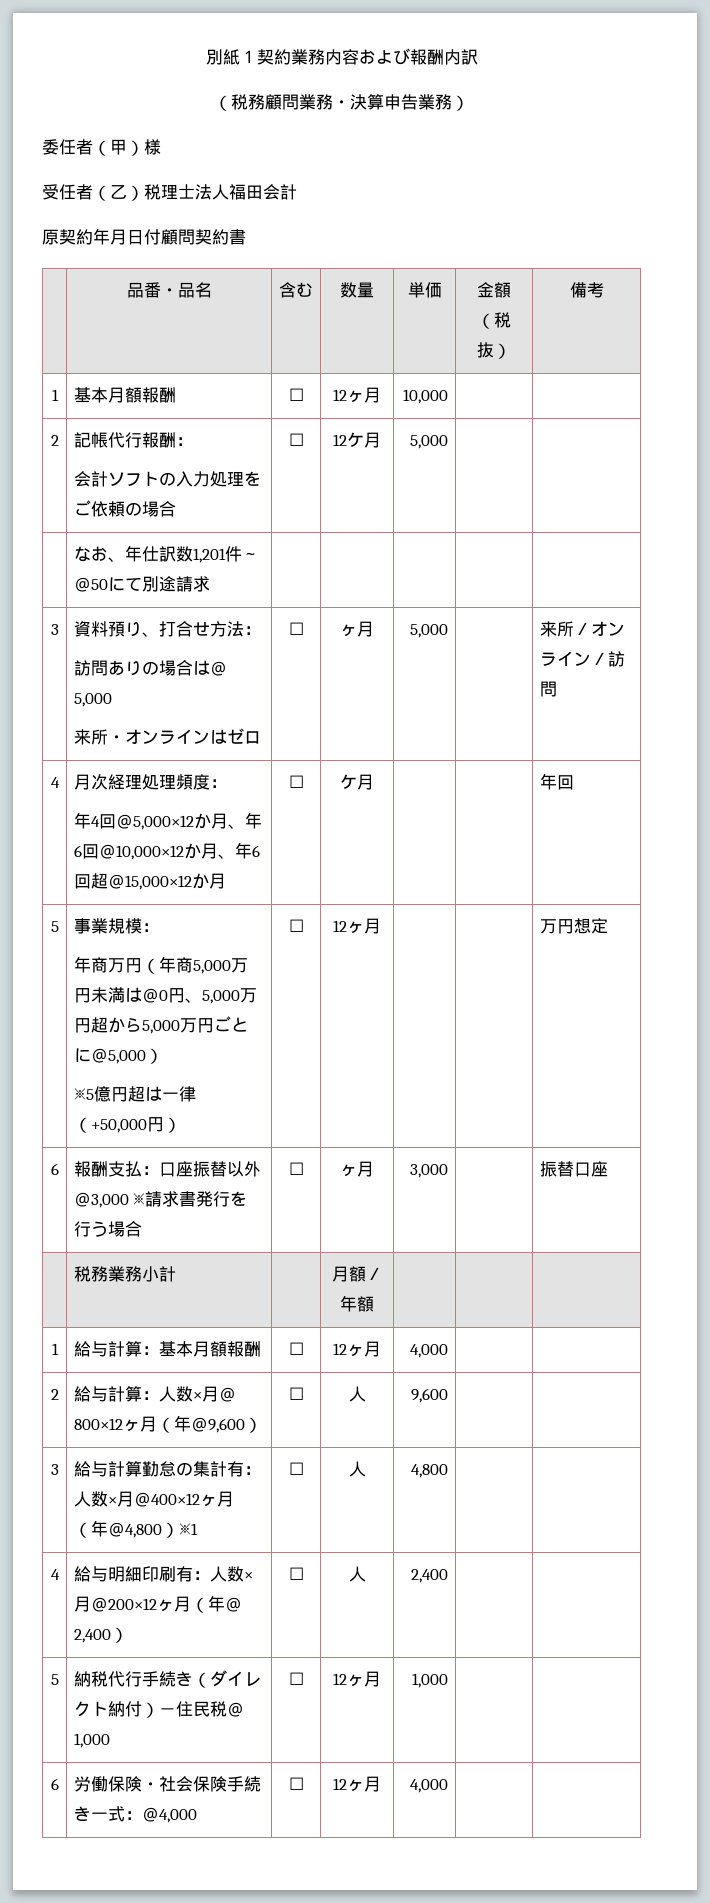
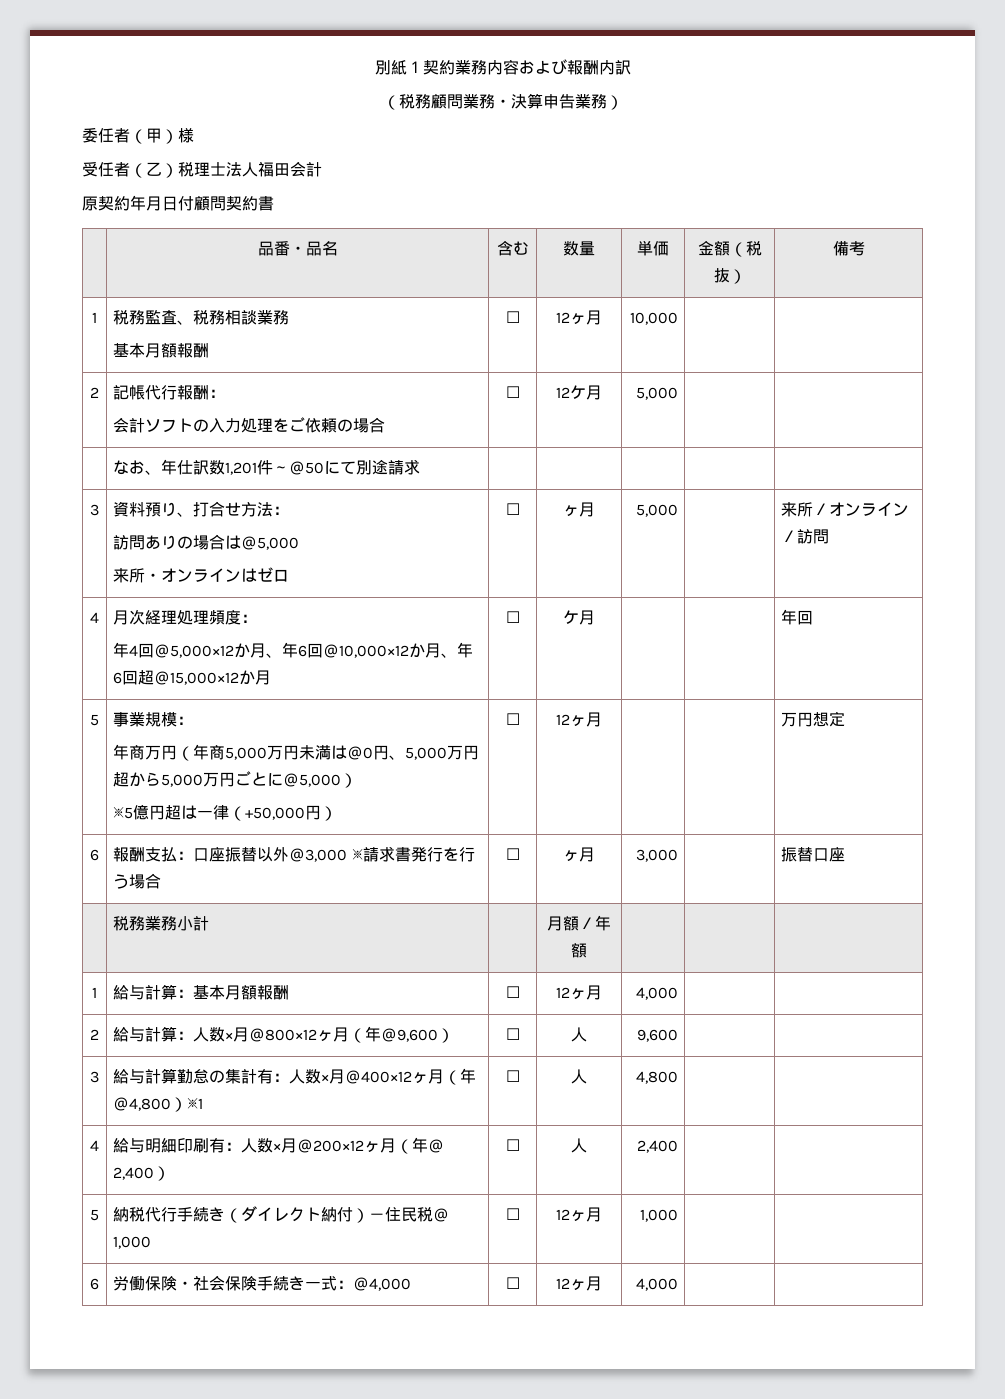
(59, 395) none -> [113,310,290,325] 税務監査、税務相談業務 //

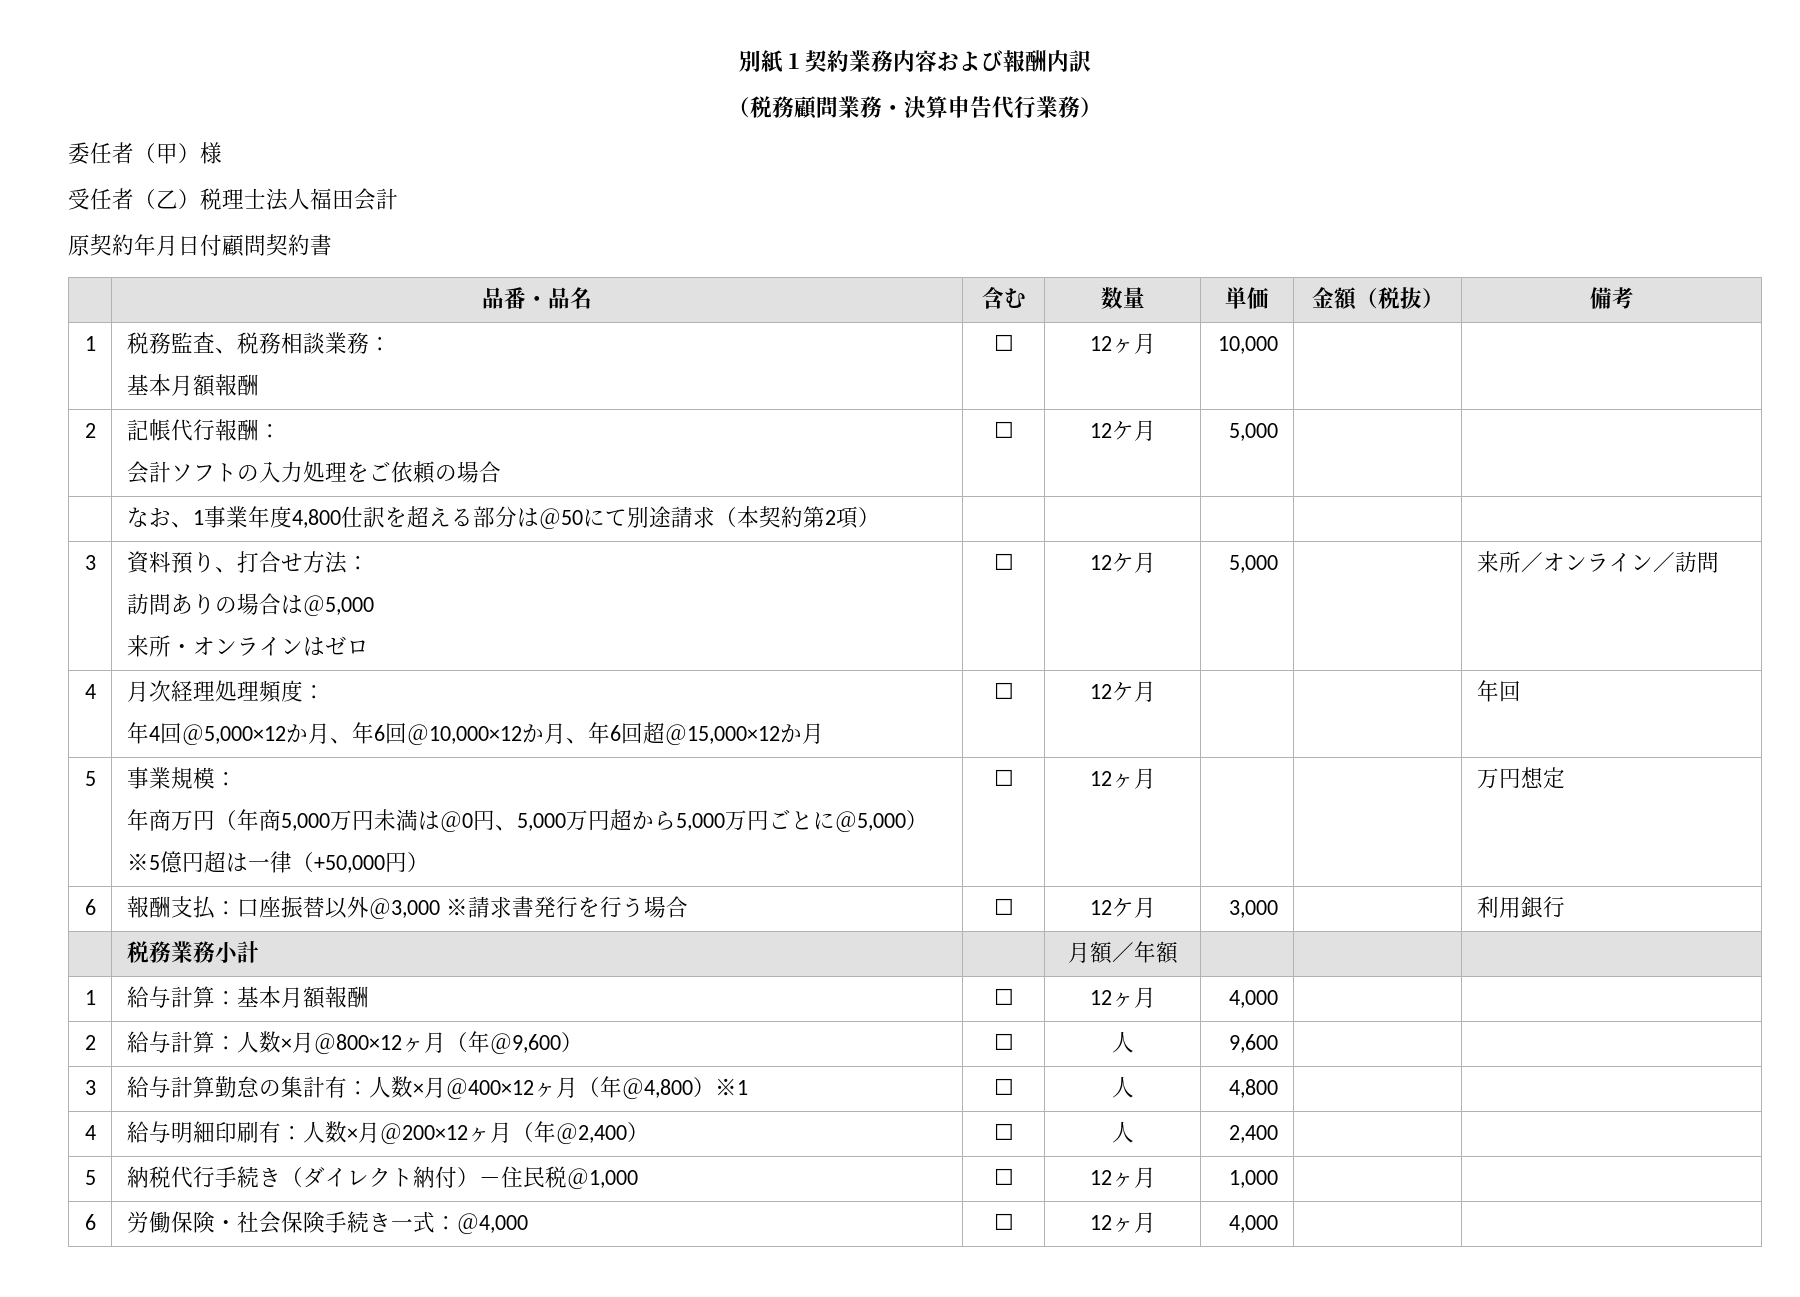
(575, 101) none -> [992,96,1036,119] 代行
(290, 317) none -> [368,337,391,351] ：
[161,459,290,475] 年仕訳数1,201件～ -> [192,506,539,528] 1事業年度4,800仕訳を超える部分は
(421, 467) none -> [714,506,880,529] （本契約第2項）
[563,505,579,517] ヶ -> [1089,552,1134,572] 12ケ
(520, 617) none -> [1089,684,1112,699] 12
[563,850,579,862] ヶ -> [1089,897,1134,917] 12ケ
[781,847,846,862] 振替口座 -> [1476,896,1565,918] 利用銀行

